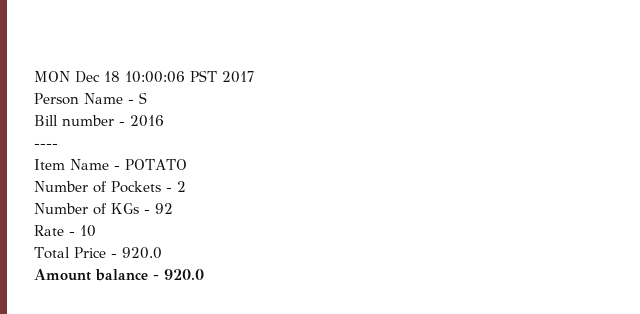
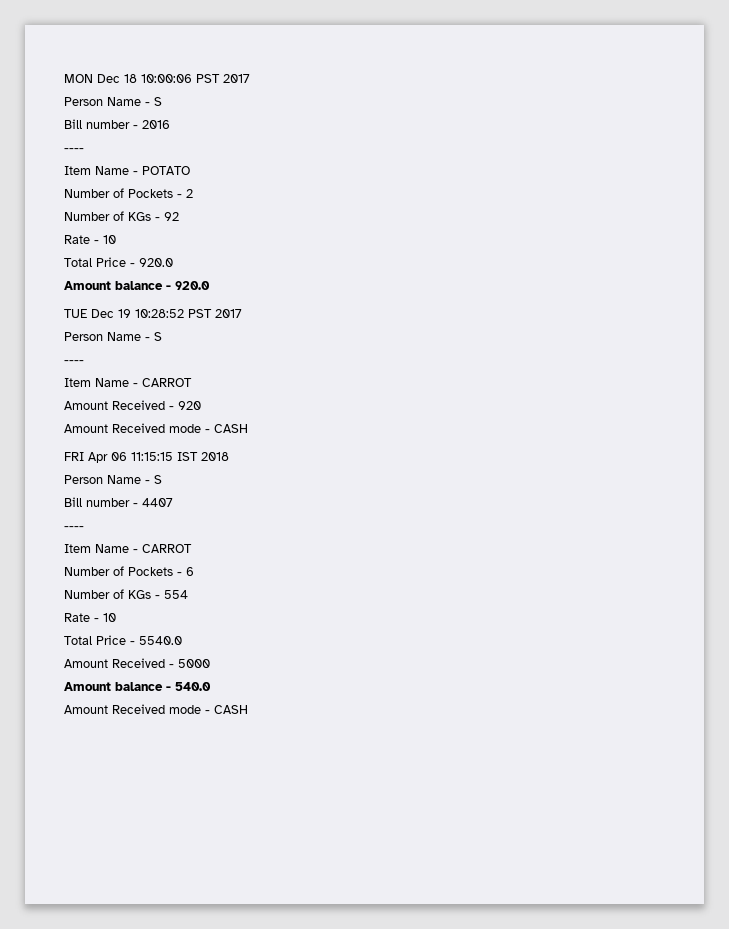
(204, 274) none -> [64,309,242,318] [64,332,162,341] [64,360,84,364] [64,378,192,387] [64,400,201,410] [64,423,248,433] [64,452,229,463] [64,475,162,484] [64,497,173,507] [64,526,84,530] [64,544,192,553] [64,566,194,576] [64,589,188,599] [64,613,116,622] [64,635,182,645] [64,658,210,668] [64,682,211,691] [64,704,248,714] // TUE Dec 19 10:28:52 PST 2017 // Person Name - S // ---- // Item Name - CARROT // Amount Received - 920 // Amount Received mode - CASH // FRI Apr 06 11:15:15 IST 2018 // Person Name - S // Bill number - 4407 // ---- // Item Name - CARROT // Number of Pockets - 6 // Number of KGs - 554 // Rate - 10 // Total Price - 5540.0 // Amount Received - 5000 // Amount balance - 540.0 // Amount Received mode - CASH

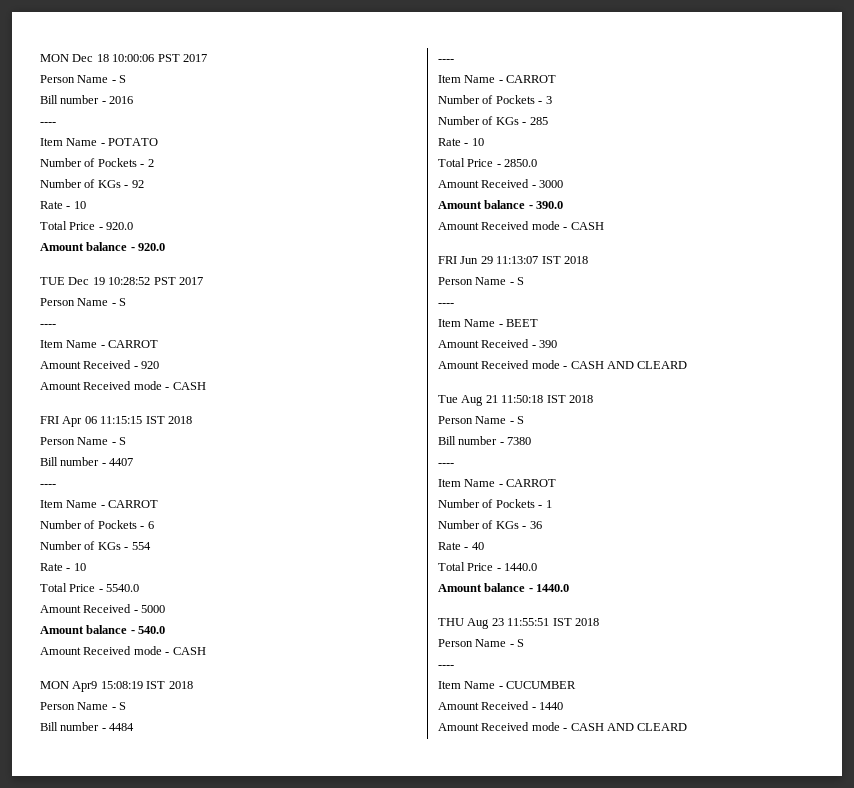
(248, 709) none -> [40,681,193,692] [40,702,127,710] [40,722,135,731] [438,59,454,62] [438,75,557,83] [438,95,552,104] [438,116,548,125] [438,138,484,146] [438,158,538,167] [438,179,564,188] [438,200,564,209] [438,221,604,230] [438,256,588,264] [438,277,525,285] [438,303,454,306] [438,319,539,327] [438,339,558,348] [438,360,688,369] [438,395,593,406] [438,416,525,424] [438,436,532,445] [438,463,454,466] [438,479,557,487] [438,499,552,508] [438,520,542,529] [438,542,484,550] [438,562,538,571] [438,583,570,592] [438,618,599,629] [438,639,525,647] [438,665,454,668] [438,681,577,689] [438,701,564,710] [438,722,688,731] // MON Apr9 15:08:19 IST 2018 // Person Name - S // Bill number - 4484 // ---- // Item Name - CARROT // Number of Pockets - 3 // Number of KGs - 285 // Rate - 10 // Total Price - 2850.0 // Amount Received - 3000 // Amount balance - 390.0 // Amount Received mode - CASH // FRI Jun 29 11:13:07 IST 2018 // Person Name - S // ---- // Item Name - BEET // Amount Received - 390 // Amount Received mode - CASH AND CLEARD // Tue Aug 21 11:50:18 IST 2018 // Person Name - S // Bill number - 7380 // ---- // Item Name - CARROT // Number of Pockets - 1 // Number of KGs - 36 // Rate - 40 // Total Price - 1440.0 // Amount balance - 1440.0 // THU Aug 23 11:55:51 IST 2018 // Person Name - S // ---- // Item Name - CUCUMBER // Amount Received - 1440 // Amount Received mode - CASH AND CLEARD

